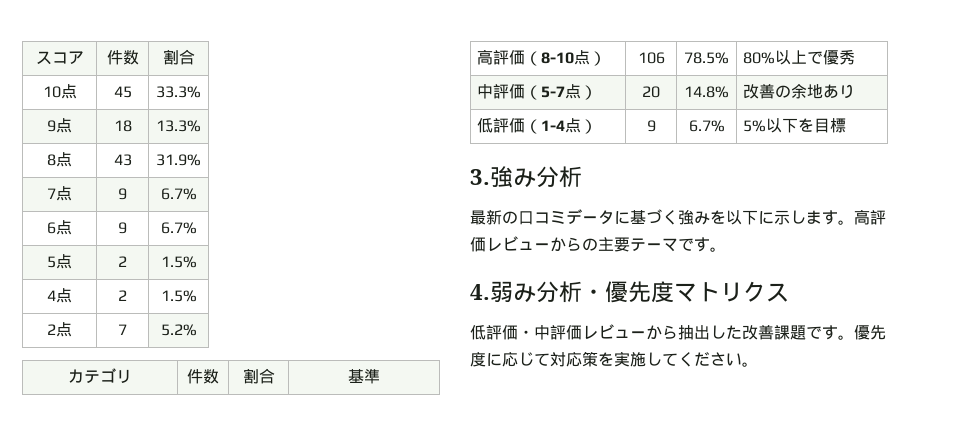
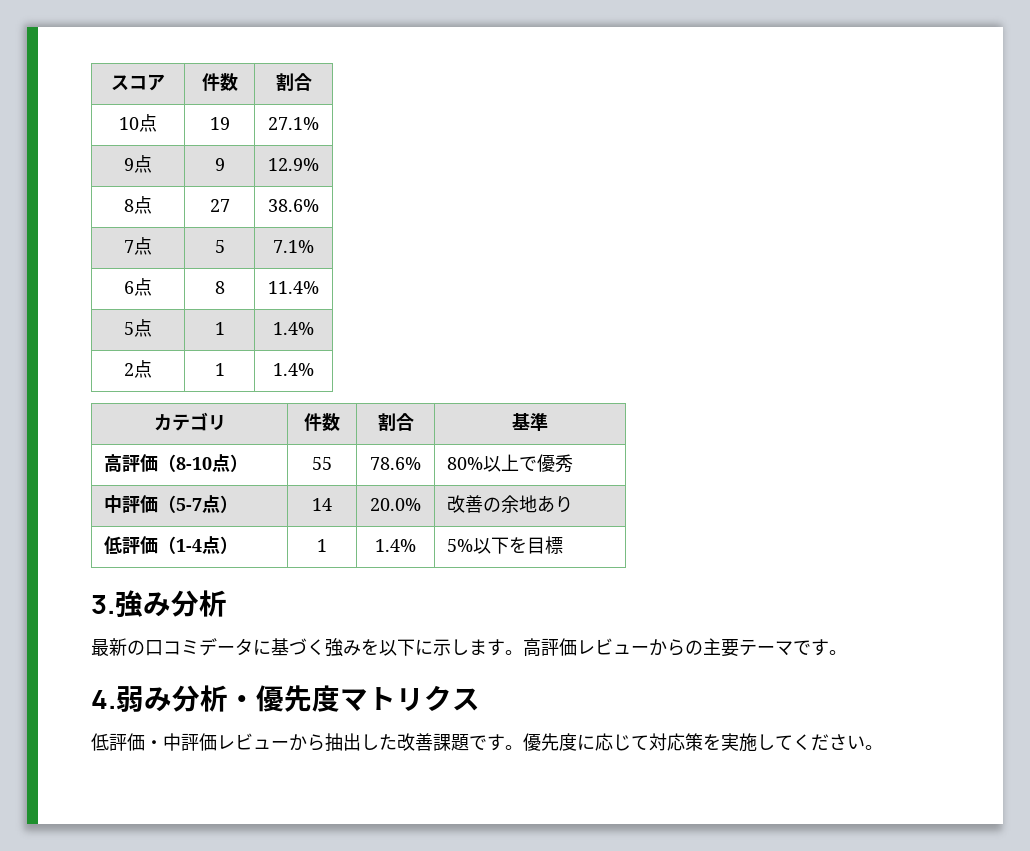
[113,86,132,98] [156,86,201,98] 45 | 33.3% -> [209,117,230,130] [268,117,319,130] 19 | 27.1%
[113,120,132,132] [156,120,201,132] 18 | 13.3% -> [214,158,225,171] [268,158,319,171] 9 | 12.9%
[113,154,132,166] [156,154,201,166] 43 | 31.9% -> [209,199,230,212] [268,199,319,212] 27 | 38.6%
[118,188,127,200] [160,188,197,200] 9 | 6.7% -> [214,240,225,253] [273,240,314,253] 5 | 7.1%
[118,222,127,234] [160,222,197,234] 9 | 6.7% -> [214,281,225,294] [268,281,319,294] 8 | 11.4%
[118,256,127,267] [160,256,197,268] [47,288,72,303] [118,290,127,301] [160,290,197,302] 2 | 1.5% // 4点 | 2 | 1.5% -> [214,322,225,335] [273,322,314,335] 1 | 1.4%
[118,324,127,335] [160,324,197,336] 7 | 5.2% -> [214,363,225,376] [273,363,314,376] 1 | 1.4%
[637,52,665,64] [684,52,729,64] 106 | 78.5% -> [312,457,332,470] [370,457,421,470] 55 | 78.6%
[642,86,660,98] [684,86,729,98] 20 | 14.8% -> [312,498,332,511] [370,498,421,511] 14 | 20.0%
[646,120,656,132] [688,120,725,132] 9 | 6.7% -> [317,539,327,552] [375,539,416,552] 1 | 1.4%

